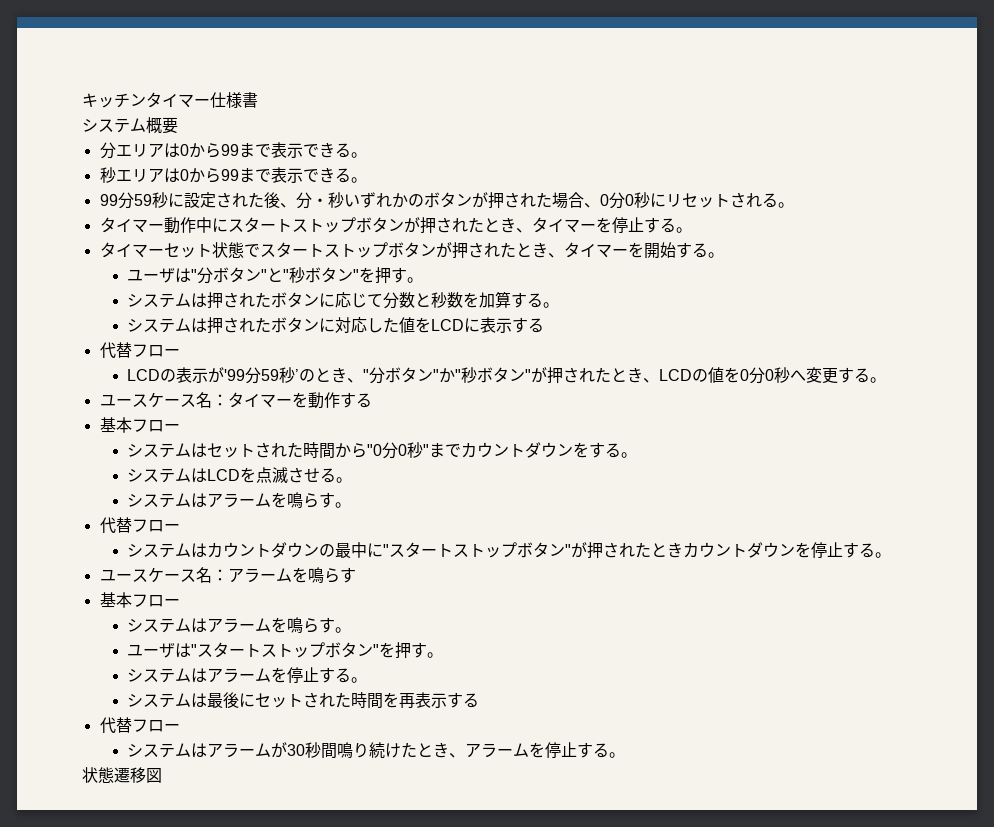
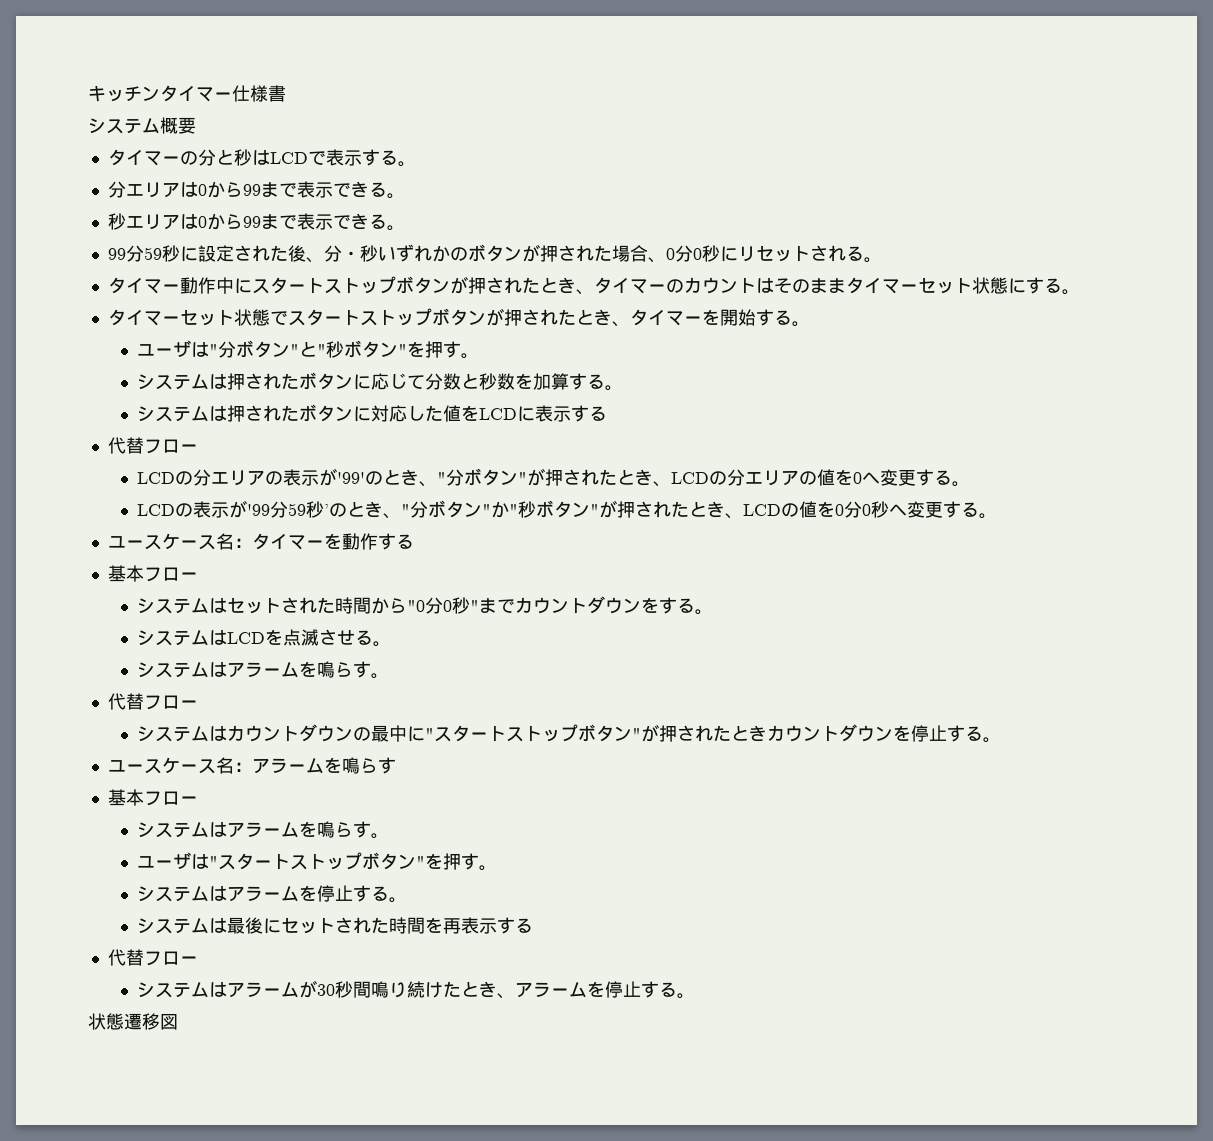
(178, 125) none -> [107,149,416,167] // タイマーの分と秒はLCDで表示する。
[595,217,644,233] を停止 -> [665,277,1026,294] のカウントはそのままタイマーセット状態に
(180, 352) none -> [137,468,971,487] // LCDの分エリアの表示が'99'のとき、"分ボタン"が押されたとき、LCDの分エリアの値を0へ変更する。

